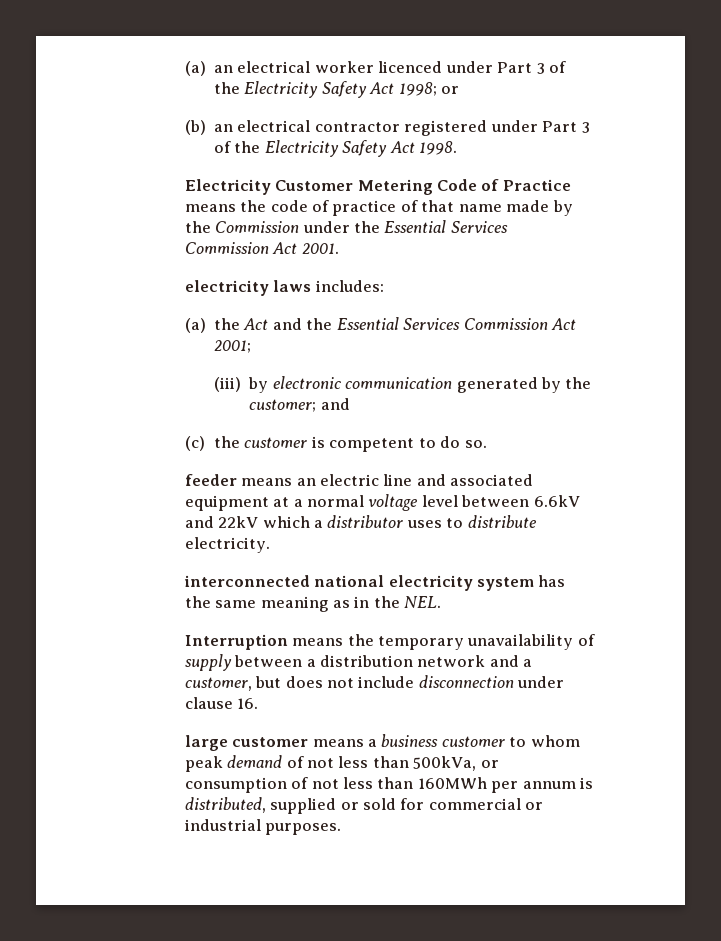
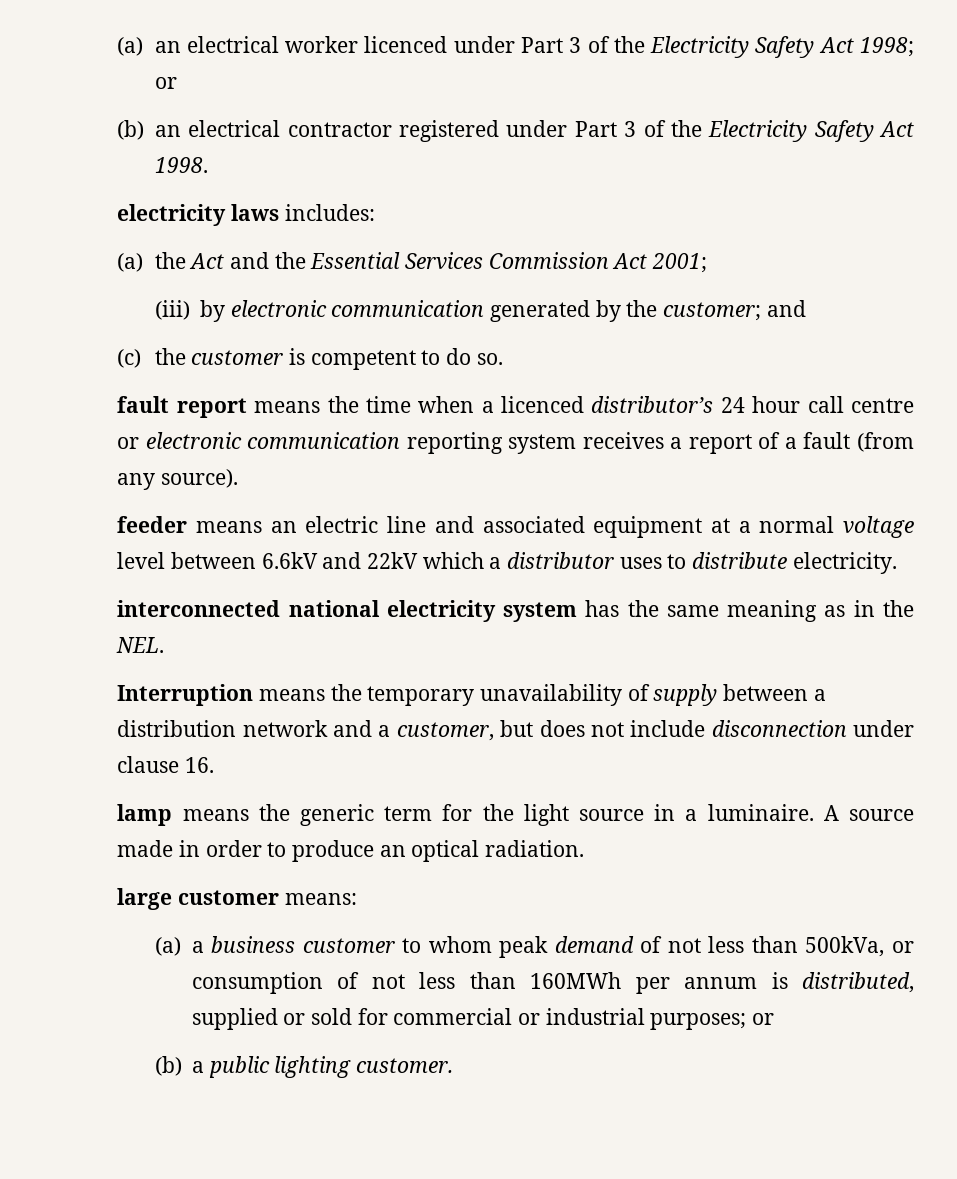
[184,179,571,195] [184,200,573,216] [184,220,508,233] [184,242,339,254] // Electricity Customer Metering Code of Practice means the code of practice of that name made by the Commission under the Essential Services Commission Act 2001. -> (208, 165) none
(487, 444) none -> [117,396,915,418] [117,432,914,454] [117,469,239,490] // fault report means the time when a licenced distributor’s 24 hour call centre or electronic communication reporting system receives a report of a fault (from any source).
(259, 703) none -> [117,804,914,826] [117,840,585,862] // lamp means the generic term for the light source in a luminaire. A source made in order to produce an optical radiation.
[312,739,364,747] means -> [284,893,357,905] [154,937,181,956] means: // (a)
[265,823,342,835] purposes. -> [650,1013,775,1030] [154,1056,454,1078] purposes; or // (b) a public lighting customer.

